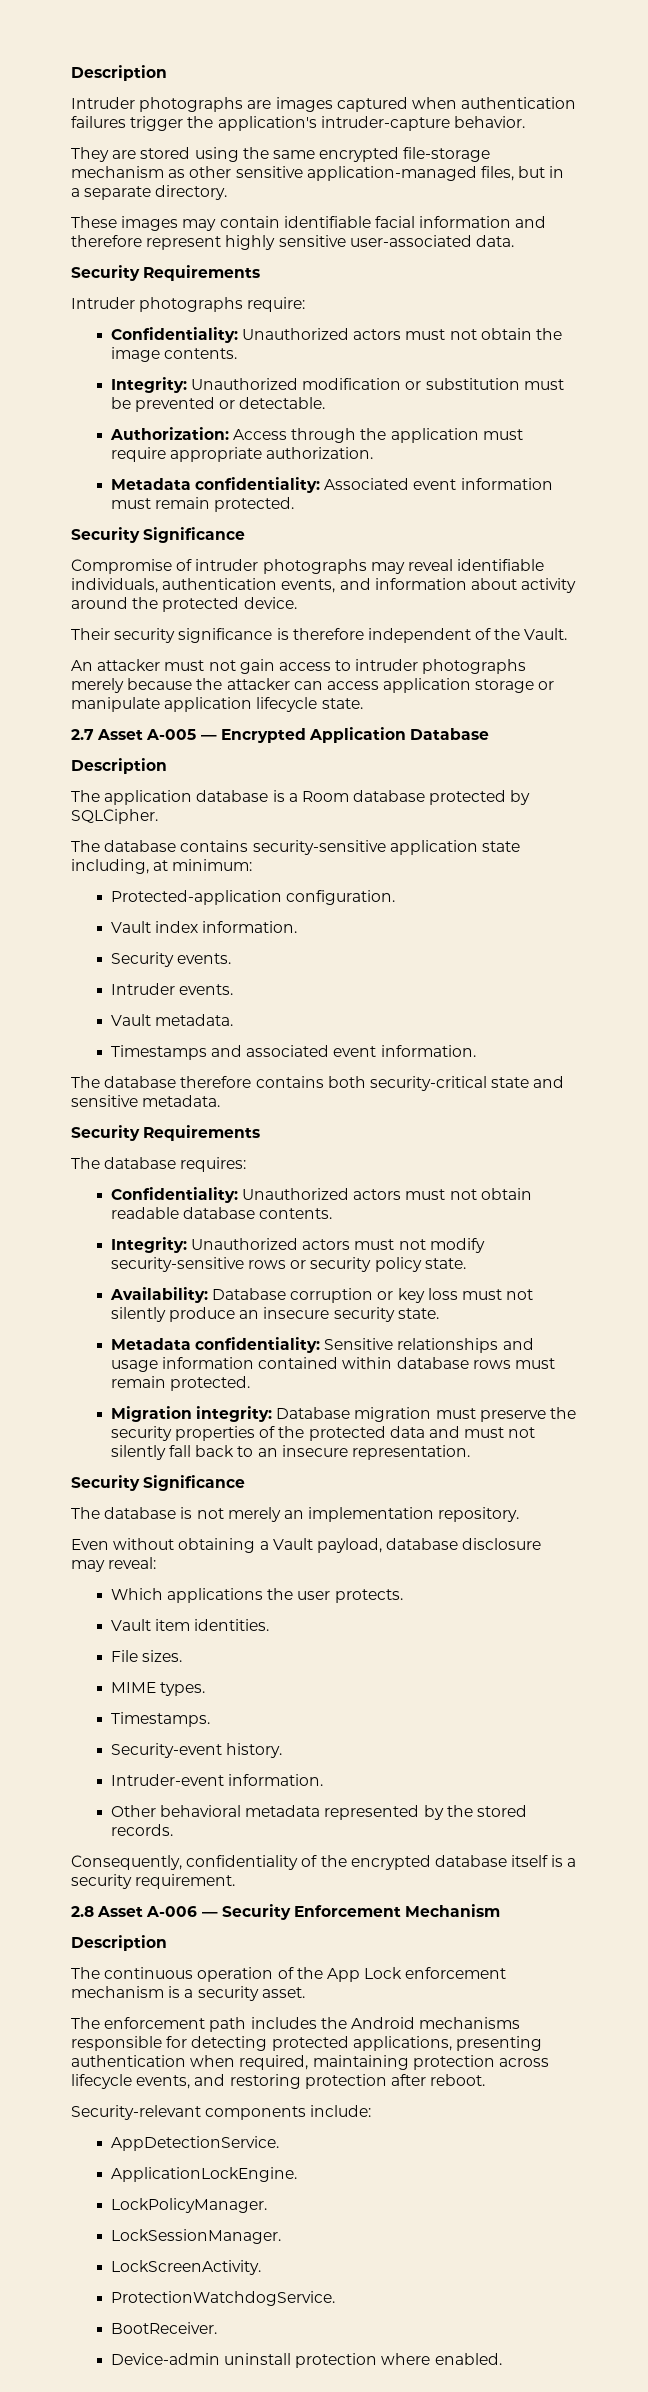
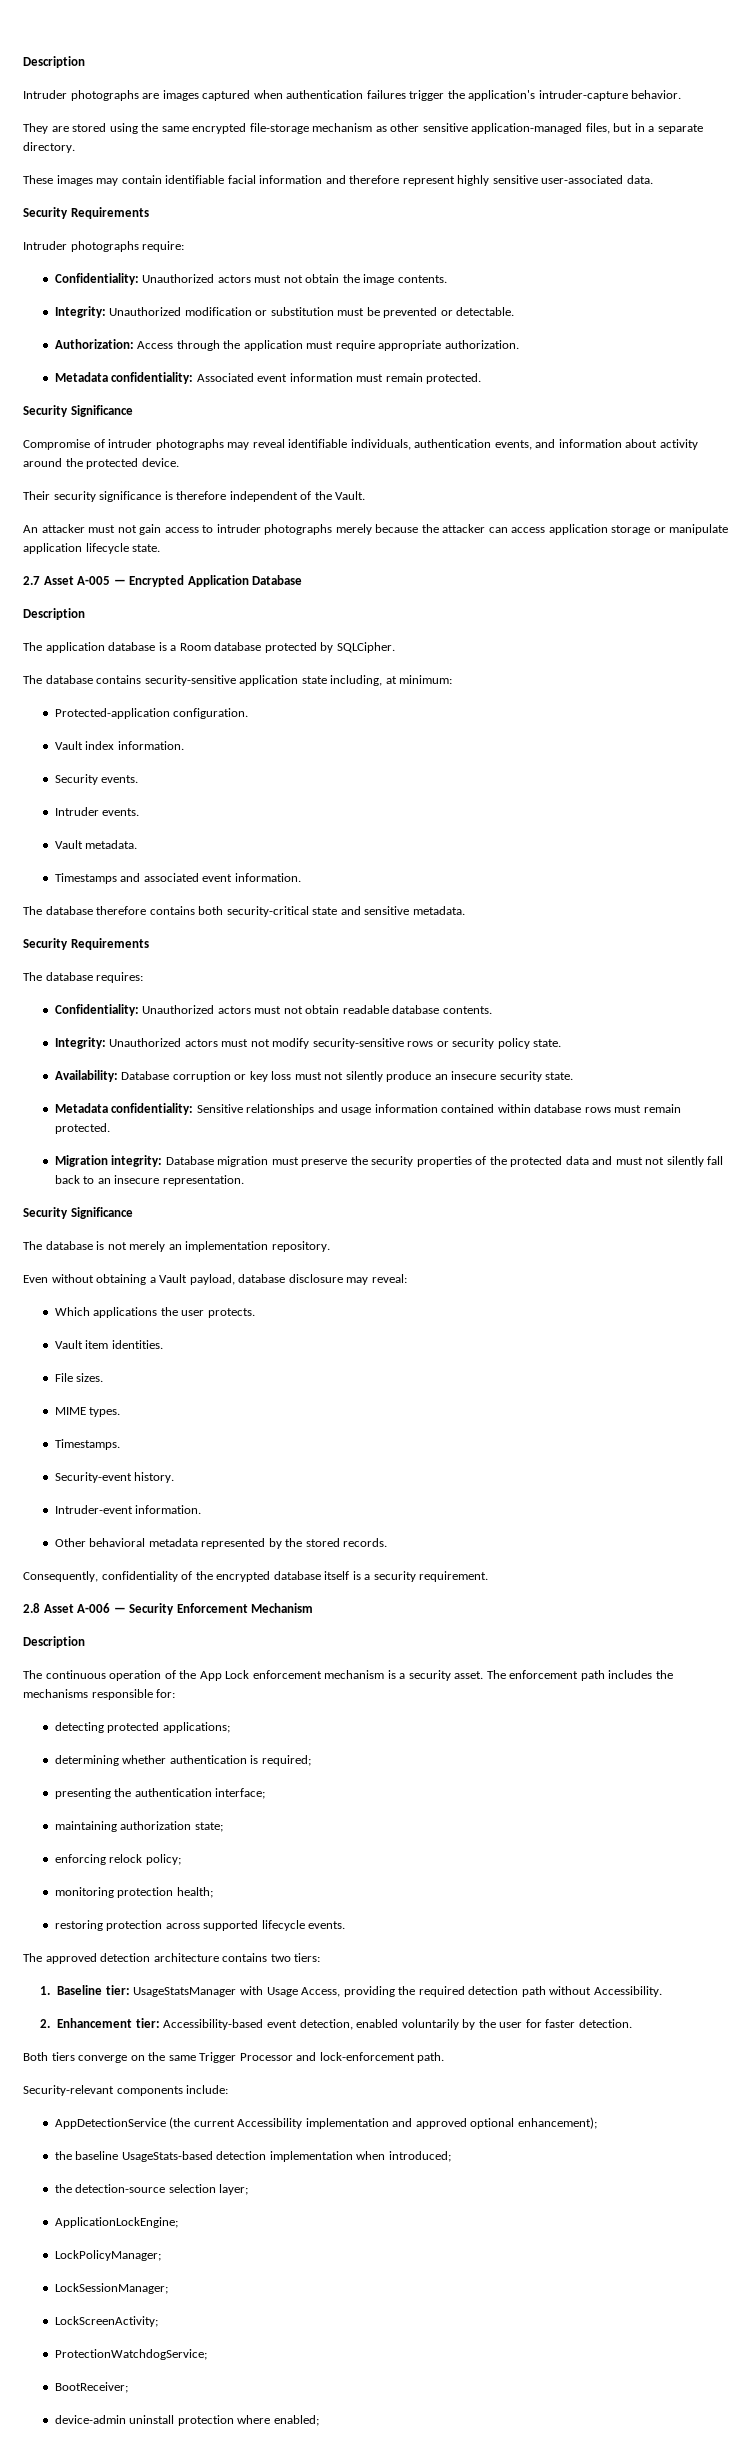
(305, 1992) // -> (484, 1675) none
[350,2017,415,2029] Android -> (673, 1674) none
[166,2036,188,2048] for -> [156,1689,176,1698] for: //
[352,2036,542,2051] [71,2055,549,2070] [71,2074,486,2089] [71,2105,372,2120] [110,2136,279,2151] [110,2167,297,2182] [110,2198,267,2213] [110,2229,281,2244] [110,2260,261,2275] [110,2291,335,2306] [110,2322,217,2334] [110,2353,220,2365] applications, presenting authentication when required, maintaining protection across lifecycle events, and restoring protection after reboot. // Security-relevant components include: // AppDetectionService. // ApplicationLockEngine. // LockPolicyManager. // LockSessionManager. // LockScreenActivity. // ProtectionWatchdogService. // BootReceiver. // Device-admin -> [162,1722,230,1733] [54,1755,311,1766] [54,1788,266,1799] [54,1821,223,1832] [54,1854,181,1865] [54,1887,213,1898] [54,1920,346,1931] [23,1953,321,1964] [40,1985,662,1997] [40,2018,632,2030] [23,2052,445,2063] [23,2085,229,2096] [54,2117,597,2129] [54,2151,451,2162] [54,2184,249,2195] [54,2217,178,2228] [54,2250,161,2261] [54,2283,168,2294] [54,2316,158,2327] [54,2349,207,2360] [54,2382,128,2393] [54,2415,126,2424] applications; // determining whether authentication is required; // presenting the authentication interface; // maintaining authorization state; // enforcing relock policy; // monitoring protection health; // restoring protection across supported lifecycle events. // The approved detection architecture contains two tiers: // 1. Baseline tier: UsageStatsManager with Usage Access, providing the required detection path without Accessibility. // 2. Enhancement tier: Accessibility-based event detection, enabled voluntarily by the user for faster detection. // Both tiers converge on the same Trigger Processor and lock-enforcement path. // Security-relevant components include: // AppDetectionService (the current Accessibility implementation and approved optional enhancement); // the baseline UsageStats-based detection implementation when introduced; // the detection-source selection layer; // ApplicationLockEngine; // LockPolicyManager; // LockSessionManager; // LockScreenActivity; // ProtectionWatchdogService; // BootReceiver; // device-admin
[434,2353,502,2365] enabled. -> [273,2415,319,2426] enabled;

